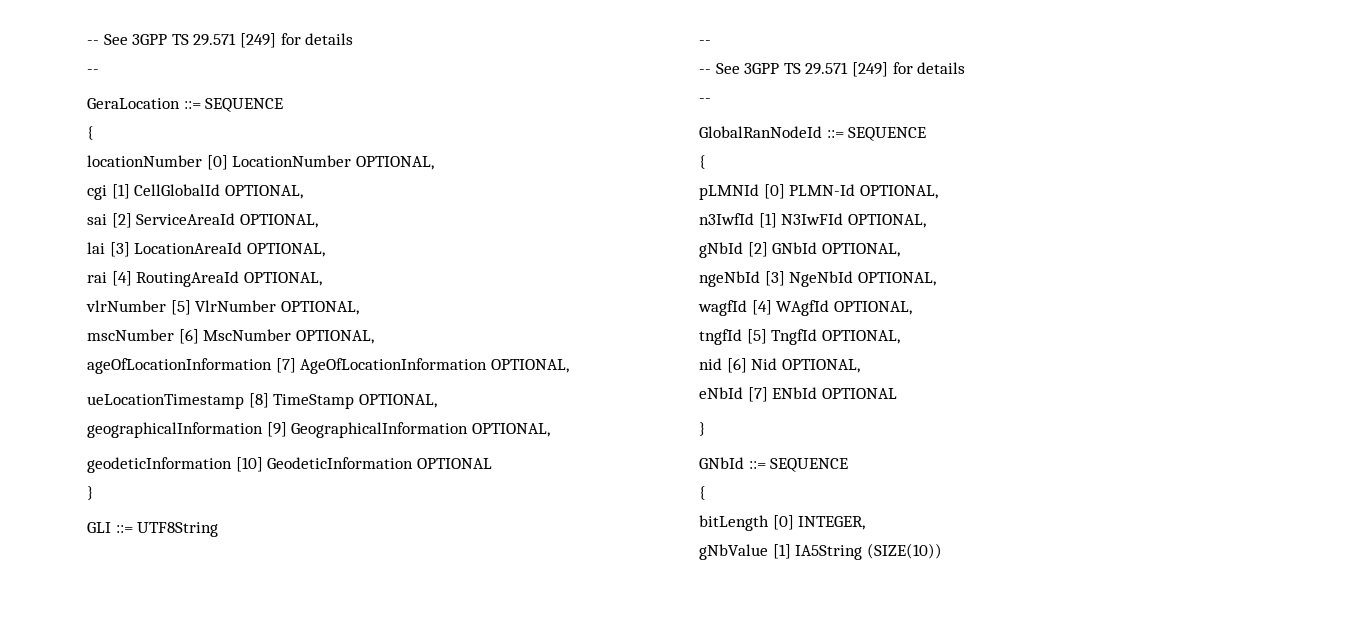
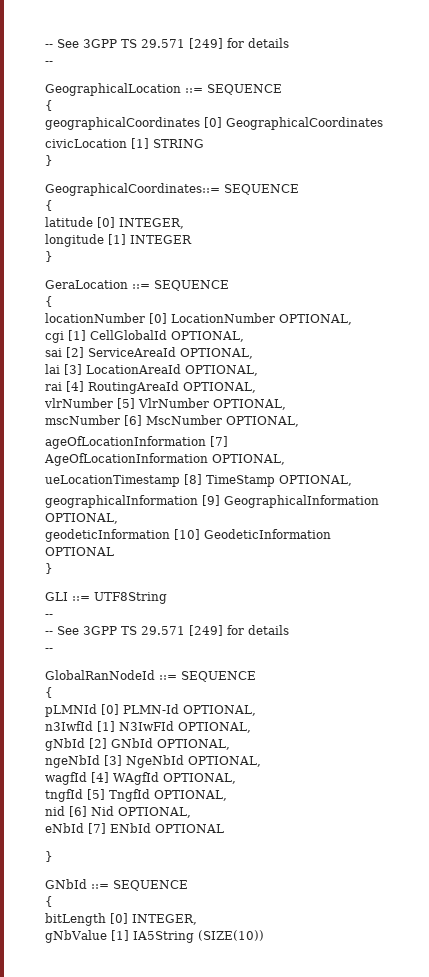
[87,33,354,48] [87,69,99,74] -- See 3GPP TS 29.571 [249] for details // -- -> [45,38,289,49] [45,61,53,65] [45,83,282,96] [45,100,53,111] [45,117,383,130] [45,138,204,149] [45,155,53,166] [45,183,299,196] [45,200,53,211] [45,217,184,229] [45,234,192,247] [45,251,53,262] -- See 3GPP TS 29.571 [249] for details // -- // GeographicalLocation ::= SEQUENCE // { // geographicalCoordinates [0] GeographicalCoordinates // civicLocation [1] STRING // } // GeographicalCoordinates::= SEQUENCE // { // latitude [0] INTEGER, // longitude [1] INTEGER // }

